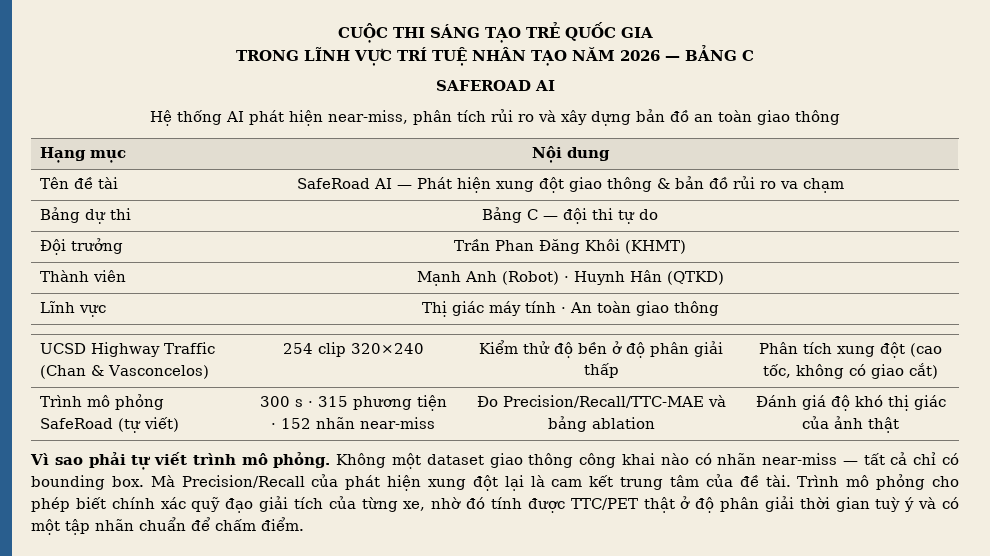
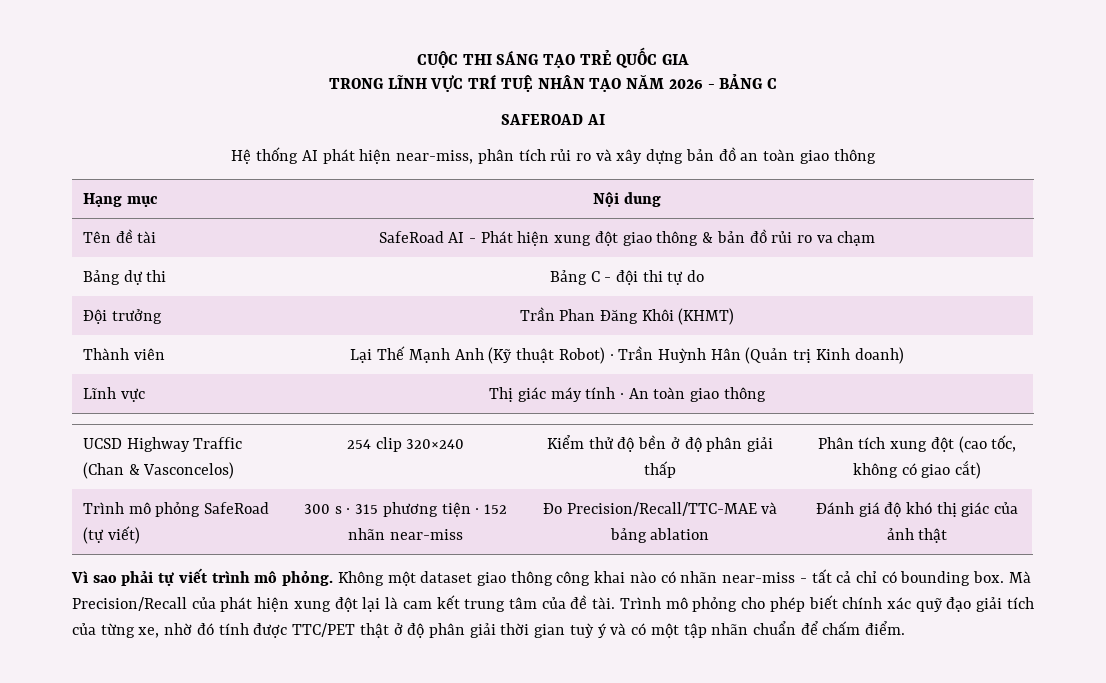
[665,56,680,61] — -> [707,84,715,89] -
[396,185,412,189] — -> [469,238,477,243] -
[543,216,558,220] — -> [604,277,612,282] -
[416,270,724,286] Mạnh Anh (Robot) · Huynh Hân (QTKD) -> [350,346,904,364] Lại Thế Mạnh Anh (Kỹ thuật Robot) · Trần Huỳnh Hân (Quản trị Kinh doanh)
[842,461,858,465] — -> [799,578,807,583] -

